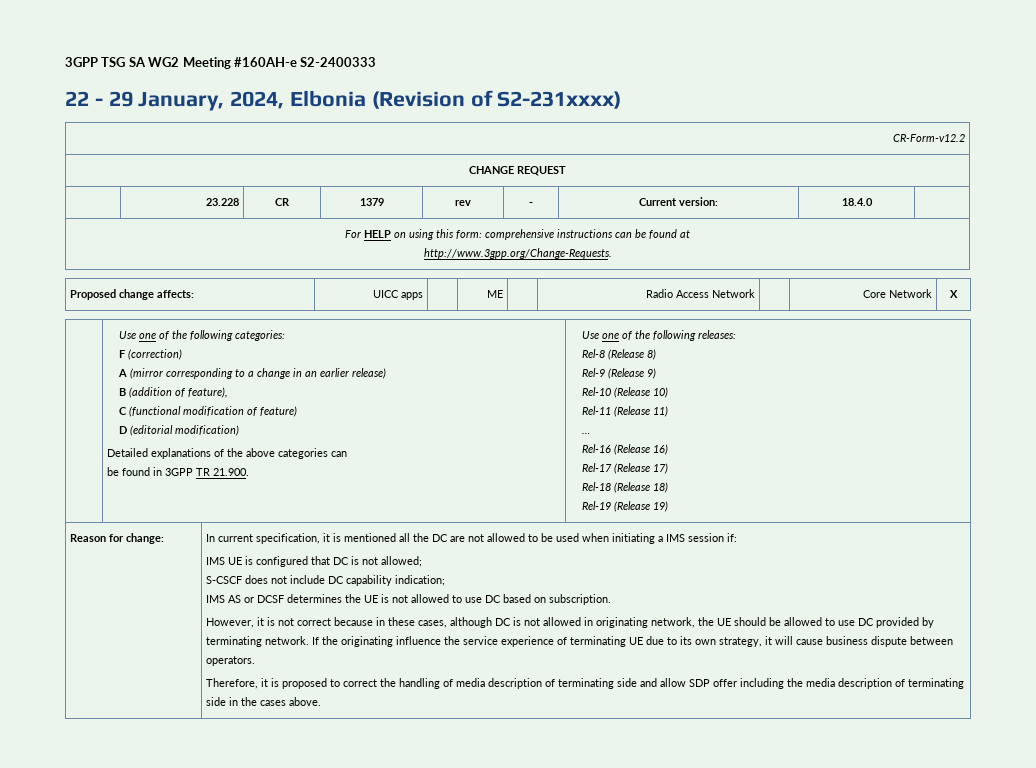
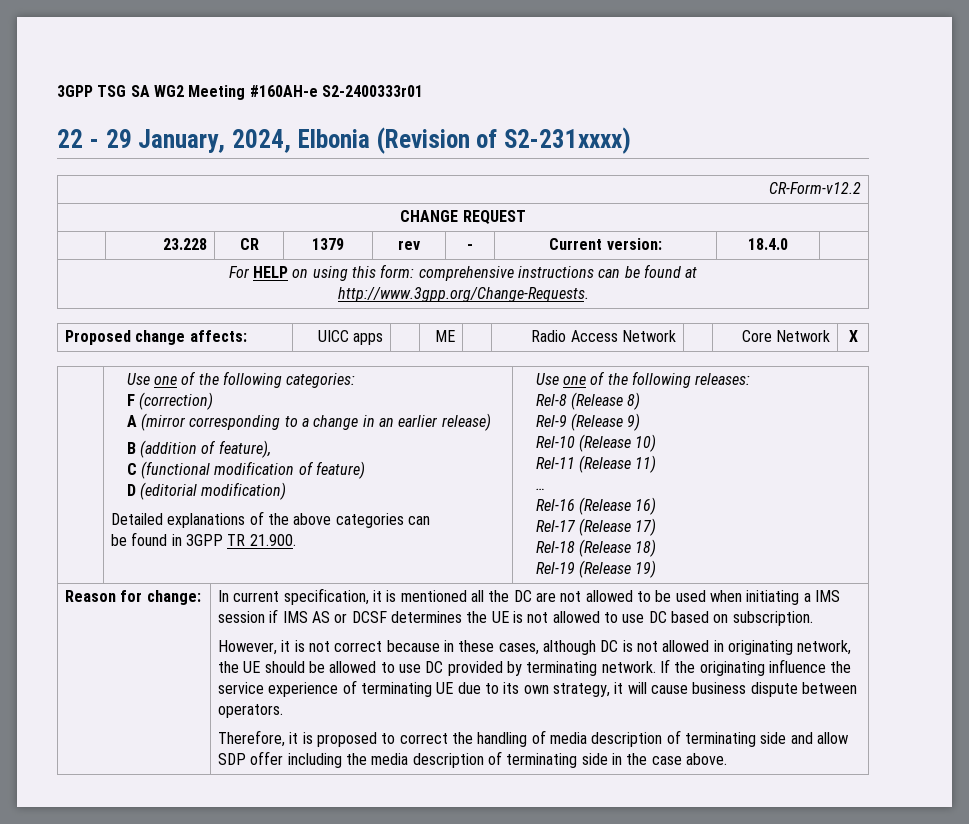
[300,57,377,67] S2-2400333 -> [321,85,423,97] S2-2400333r01
[727,533,738,542] [206,556,423,567] [206,575,446,586] if: // IMS UE is configured that DC is not allowed; // S-CSCF does not include DC capability indication; // -> [269,609,279,623] if
[260,700,287,706] cases -> [651,756,682,765] case

